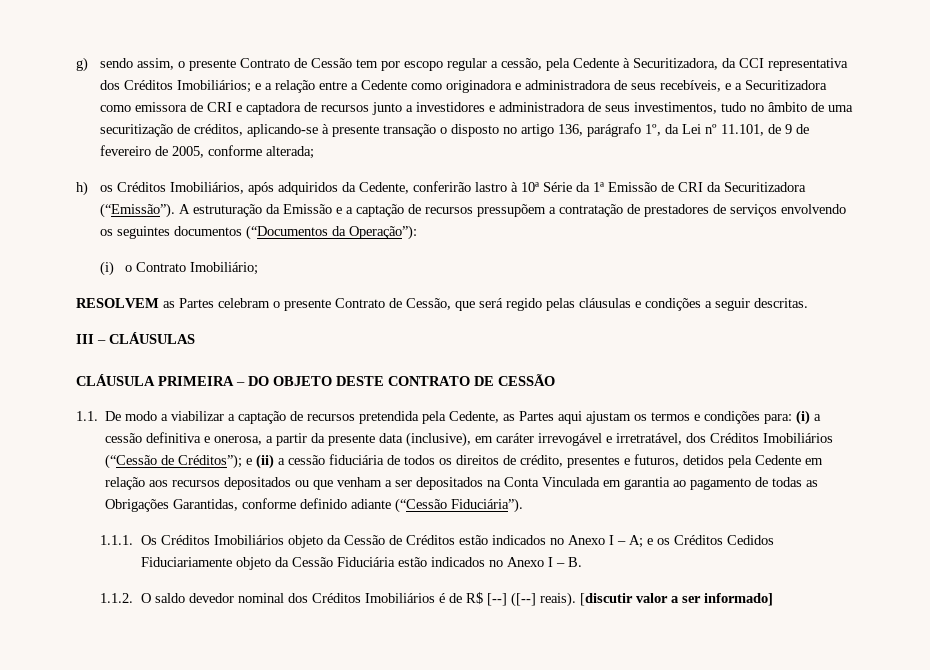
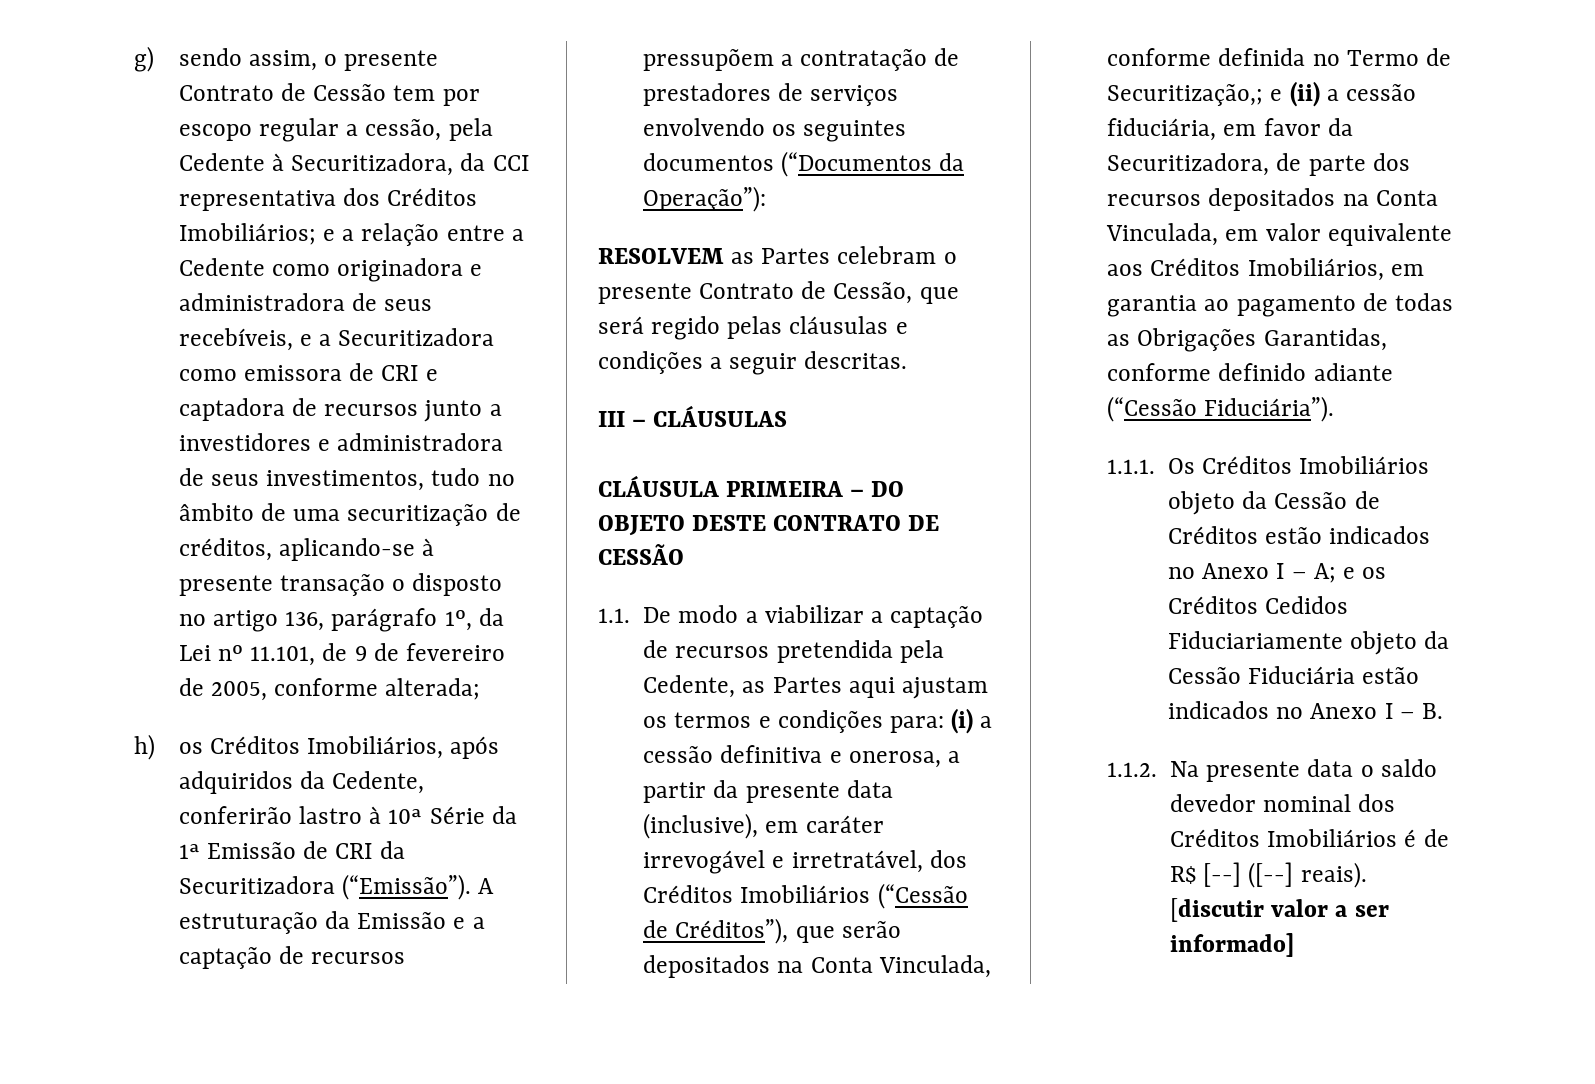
[100,261,258,276] // (i) o Contrato Imobiliário; -> (766, 199) none
[178,454,824,469] [105,477,601,490] Créditos”); e (ii) a cessão fiduciária de todos os direitos de crédito, presentes e futuros, detidos pela Cedente em relação aos recursos depositados ou que venham a ser depositados na Conta Vinculada -> [675,918,901,944] [643,955,991,978] [1107,48,1451,66] [1107,81,1416,107] [1107,118,1353,141] [1107,153,1410,176] [1107,188,1438,211] [1106,223,1452,246] [1107,258,1384,281] Créditos”), que serão depositados na Conta Vinculada, conforme definida no Termo de Securitização,; e (ii) a cessão fiduciária, em favor da Securitizadora, de parte dos recursos depositados na Conta Vinculada, em valor equivalente aos Créditos Imobiliários,
[140,593,151,603] O -> [1170,759,1374,782] Na presente data o

